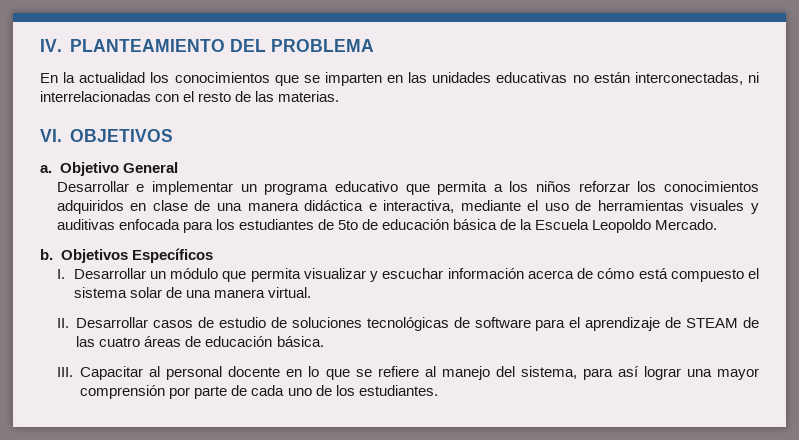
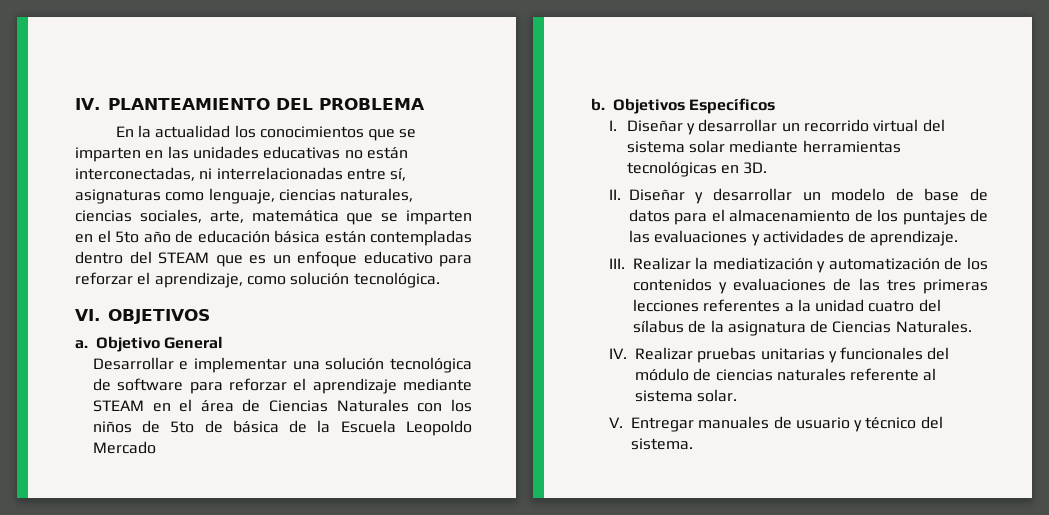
[155,91,340,102] con el resto de las materias. -> [346,168,407,181] [75,188,414,204] [75,209,472,225] [75,230,472,246] [75,251,472,267] [75,272,440,288] entre sí, asignaturas como lenguaje, ciencias naturales, ciencias sociales, arte, matemática que se imparten en el 5to año de educación básica están contempladas dentro del STEAM que es un enfoque educativo para reforzar el aprendizaje, como solución tecnológica.
[240,181,760,195] [56,200,759,214] [56,219,314,233] un programa educativo que permita a los niños reforzar los conocimientos adquiridos en clase de una manera didáctica e interactiva, mediante el uso de herramientas visuales y auditivas enfocada para los estudiantes -> [292,357,473,373] [92,378,473,394] [92,399,472,412] [92,421,132,433] una solución tecnológica de software para reforzar el aprendizaje mediante STEAM en el área de Ciencias Naturales con los niños
[382,219,450,230] educación -> (223, 426) none
[655,219,718,230] Mercado. -> [92,441,156,454] Mercado
[73,268,760,282] [73,287,311,298] [56,317,760,331] [76,336,324,347] [56,366,760,380] [80,385,438,399] Desarrollar un módulo que permita visualizar y escuchar información acerca de cómo está compuesto el sistema solar de una manera virtual. // II. Desarrollar casos de estudio de soluciones tecnológicas de software para el aprendizaje de STEAM de las cuatro áreas de educación básica. // III. Capacitar al personal docente en lo que se refiere al manejo del sistema, para así lograr una mayor comprensión por parte de cada uno de los estudiantes. -> [626,119,945,135] [626,140,901,153] [626,161,768,177] [608,188,988,204] [628,209,989,225] [628,230,959,246] [608,257,988,273] [632,278,989,294] [632,299,941,312] [632,320,972,336] [608,347,950,363] [634,368,937,381] [634,389,738,402] [608,416,943,432] [630,438,693,450] Diseñar y desarrollar un recorrido virtual del sistema solar mediante herramientas tecnológicas en 3D. // II. Diseñar y desarrollar un modelo de base de datos para el almacenamiento de los puntajes de las evaluaciones y actividades de aprendizaje. // III. Realizar la mediatización y automatización de los contenidos y evaluaciones de las tres primeras lecciones referentes a la unidad cuatro del sílabus de la asignatura de Ciencias Naturales. // IV. Realizar pruebas unitarias y funcionales del módulo de ciencias naturales referente al sistema solar. // V. Entregar manuales de usuario y técnico del sistema.

